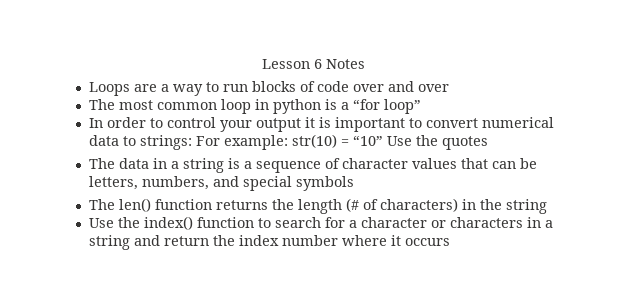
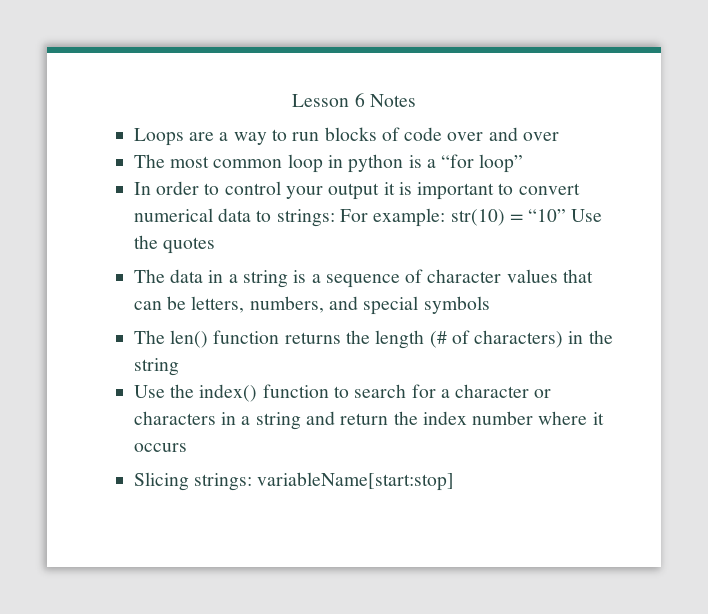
(450, 242) none -> [133,472,455,491] // Slicing strings: variableName[start:stop]

